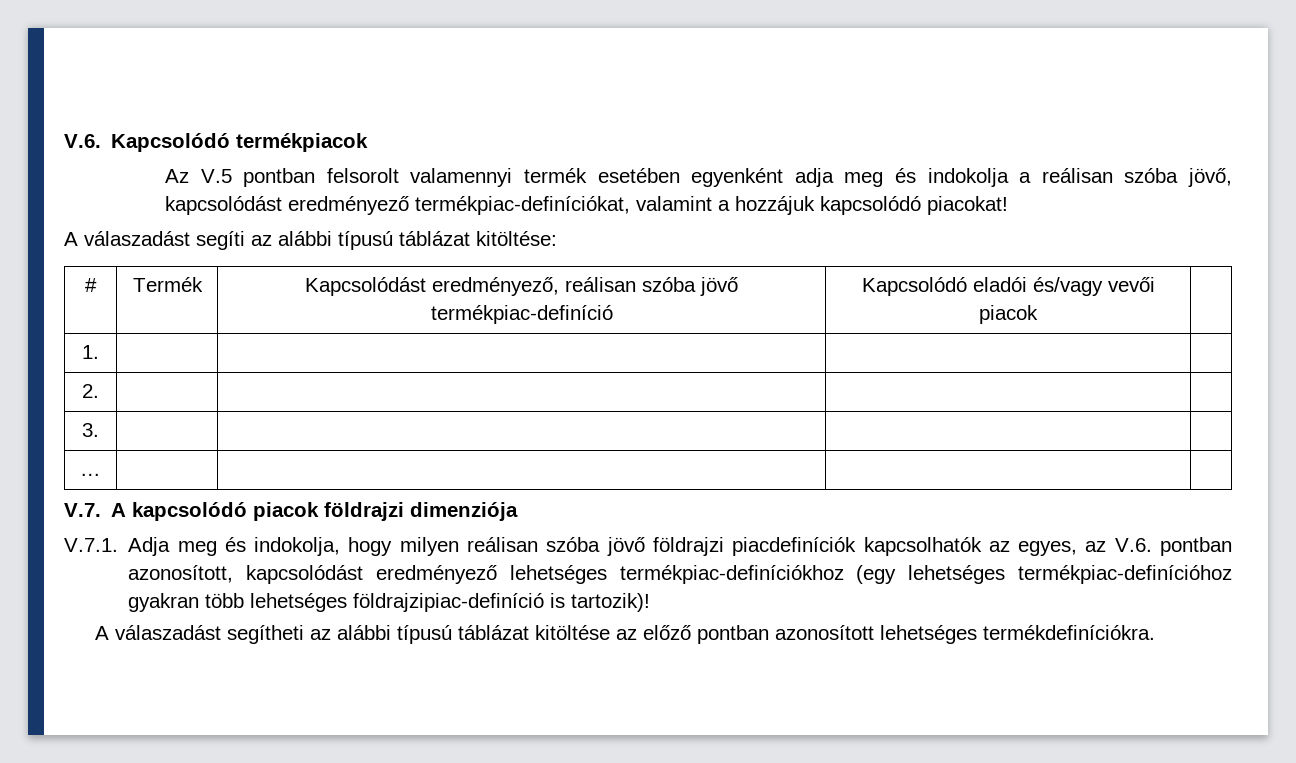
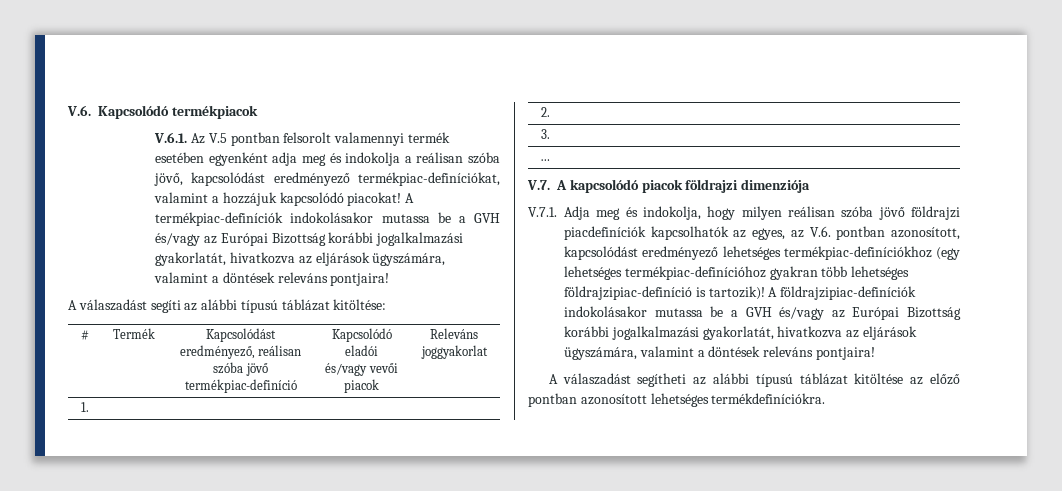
(369, 142) none -> [154,132,188,143] V.6.1.
(1008, 205) none -> [405,193,415,203] [155,212,500,226] [155,232,464,246] [155,252,446,266] [154,272,390,286] A termékpiac-definíciók indokolásakor mutassa be a GVH és/vagy az Európai Bizottság korábbi jogalkalmazási gyakorlatát, hivatkozva az eljárások ügyszámára, valamint a döntések releváns pontjaira!
(1038, 314) none -> [430,328,478,339] [420,345,488,359] Releváns joggyakorlat
(651, 602) none -> [768,286,917,300] [564,306,961,320] [564,326,917,340] [564,346,875,360] A földrajzipiac-definíciók indokolásakor mutassa be a GVH és/vagy az Európai Bizottság korábbi jogalkalmazási gyakorlatát, hivatkozva az eljárások ügyszámára, valamint a döntések releváns pontjaira!

